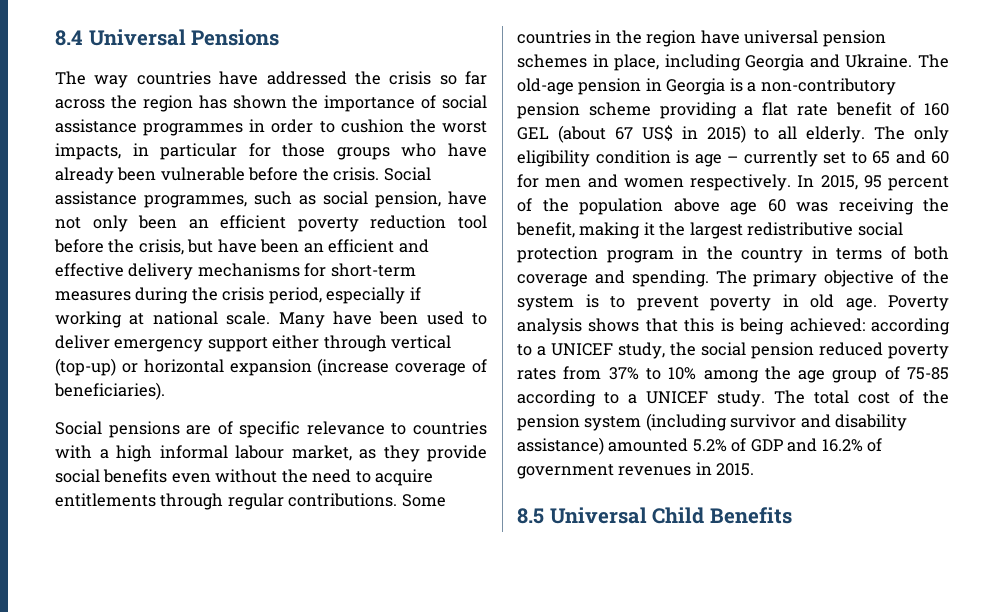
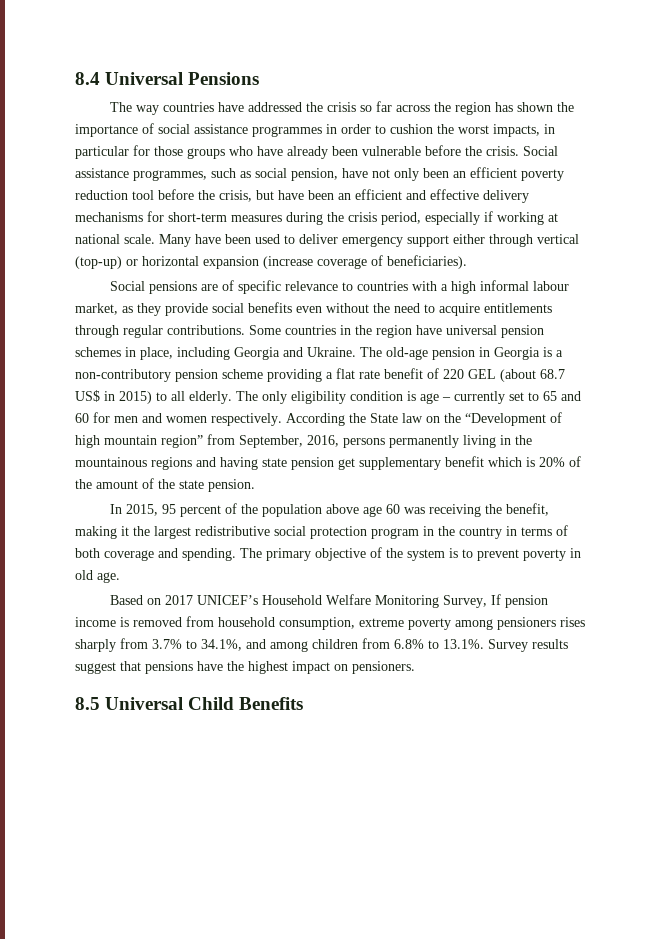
[924,103,949,116] 160 -> [443,369,464,379] 220
[614,127,633,140] 67 -> [540,369,565,379] 68.7
(791, 182) none -> [286,412,562,426] [75,434,532,448] [75,456,581,470] [75,478,255,492] According the State law on the “Development of high mountain region” from September, 2016, persons permanently living in the mountainous regions and having state pension get supplementary benefit which is 20% of the amount of the state pension. //
[888,295,949,311] [517,318,950,335] [517,342,949,359] [517,366,950,383] [517,390,949,407] [517,413,908,431] [517,437,883,455] [517,462,755,479] Poverty analysis shows that this is being achieved: according to a UNICEF study, the social pension reduced poverty rates from 37% to 10% among the age group of 75-85 according to a UNICEF study. The total cost of the pension system (including survivor and disability assistance) amounted 5.2% of GDP and 16.2% of government revenues in 2015. -> [110,594,549,608] [75,616,585,630] [75,638,568,652] [75,661,415,674] // Based on 2017 UNICEF’s Household Welfare Monitoring Survey, If pension income is removed from household consumption, extreme poverty among pensioners rises sharply from 3.7% to 34.1%, and among children from 6.8% to 13.1%. Survey results suggest that pensions have the highest impact on pensioners.

